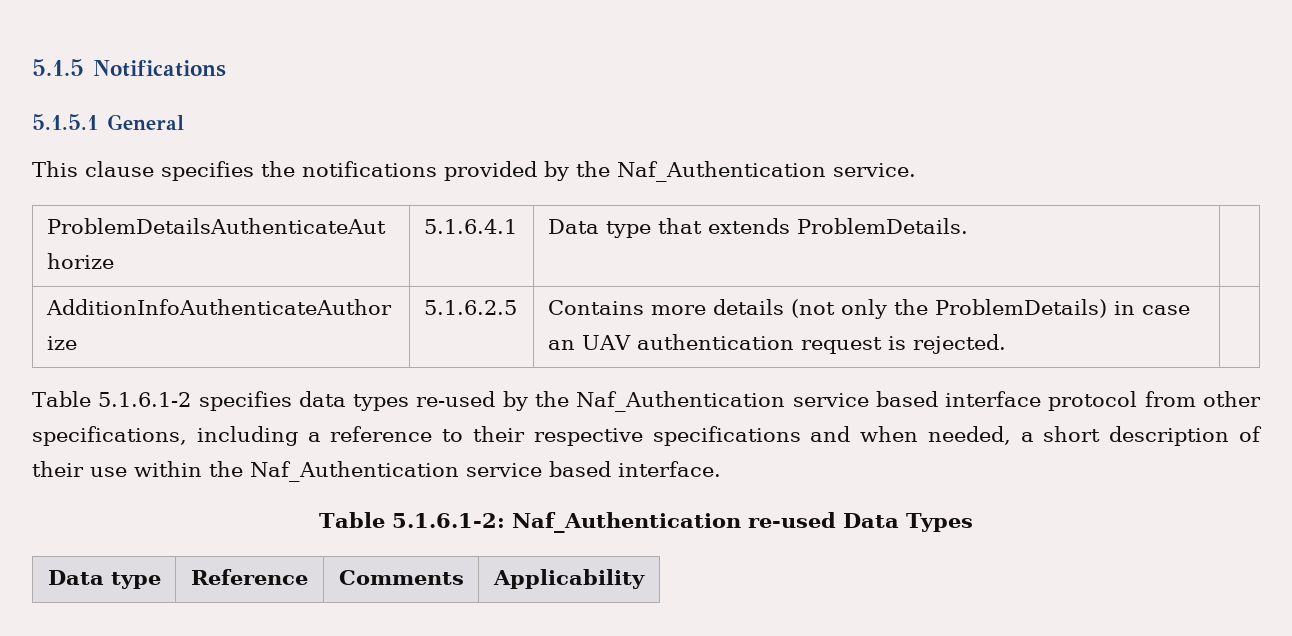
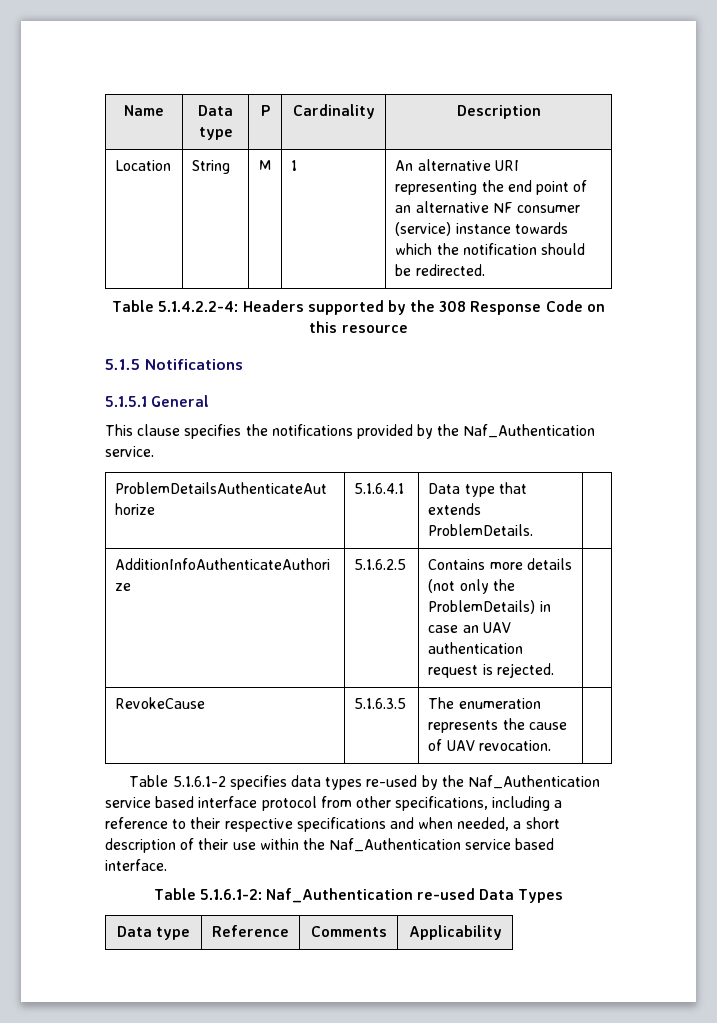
(32, 67) none -> [124,105,164,116] [198,105,233,116] [198,127,233,140] [260,105,270,116] [292,104,375,119] [456,105,541,119] [115,160,172,171] [192,160,231,174] [259,160,271,171] [291,160,298,171] [395,159,519,171] [395,180,588,195] [395,201,580,213] [395,222,568,236] [395,243,585,255] [395,264,485,276] [112,300,605,315] [309,321,408,333] Name | Data type | P | Cardinality | Description // Location | String | M | 1 | An alternative URI representing the end point of an alternative NF consumer (service) instance towards which the notification should be redirected. // Table 5.1.4.2.2-4: Headers supported by the 308 Response Code on this resource //
(1006, 344) none -> [115,697,206,709] [354,698,407,709] [428,697,541,709] [428,718,567,733] [428,739,551,751] // RevokeCause | 5.1.6.3.5 | The enumeration represents the cause of UAV revocation. |

